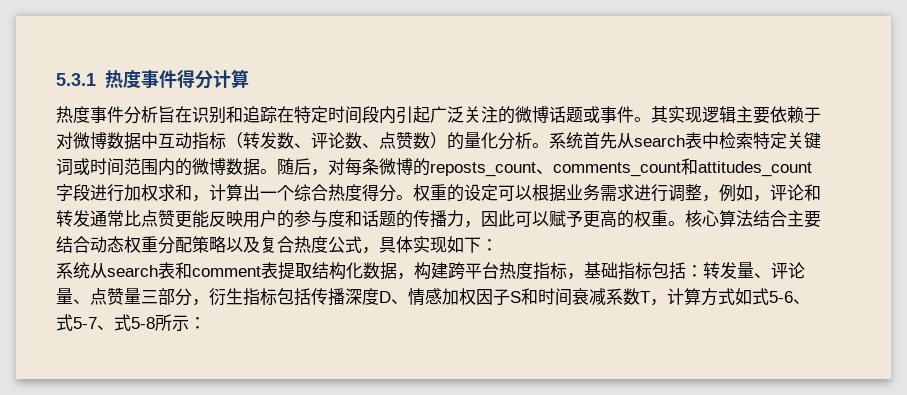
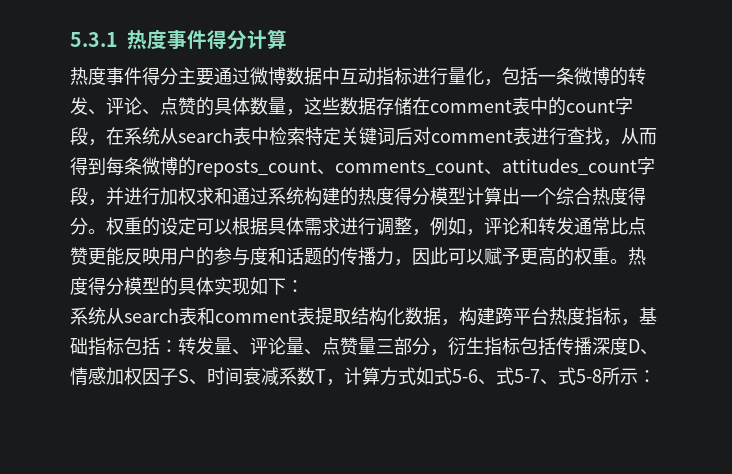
[124,106,821,124] [56,132,73,149] 分析旨在识别和追踪在特定时间段内引起广泛关注的微博话题或事件。其实现逻辑主要依赖于对 -> [142,67,250,86] 得分主要通过
[226,132,617,150] （转发数、评论数、点赞数）的量化分析。系统首先 -> [412,67,646,86] [70,97,633,116] [70,127,160,146] 进行量化，包括一条微博的转发、评论、点赞的具体数量，这些数据存储在comment表中的count字段，在系统
[73,158,345,176] 或时间范围内的微博数据。随后，对 -> [395,127,657,146] [70,157,106,175] 后对comment表进行查找，从而得到
[681,158,698,175] 和 -> [484,169,502,175] 、
(90, 192) none -> [88,187,124,206] ，并
[192,195,209,202] ， -> [232,187,466,206] 通过系统构建的热度得分模型
[566,184,600,201] 业务 -> [268,217,304,235] 具体
[685,210,821,228] [56,236,379,254] 核心算法结合主要结合动态权重分配策略以及复合热度公式， -> [628,247,646,265] [70,277,178,296] 热度得分模型的
[521,288,538,305] 和 -> [189,379,207,385] 、

